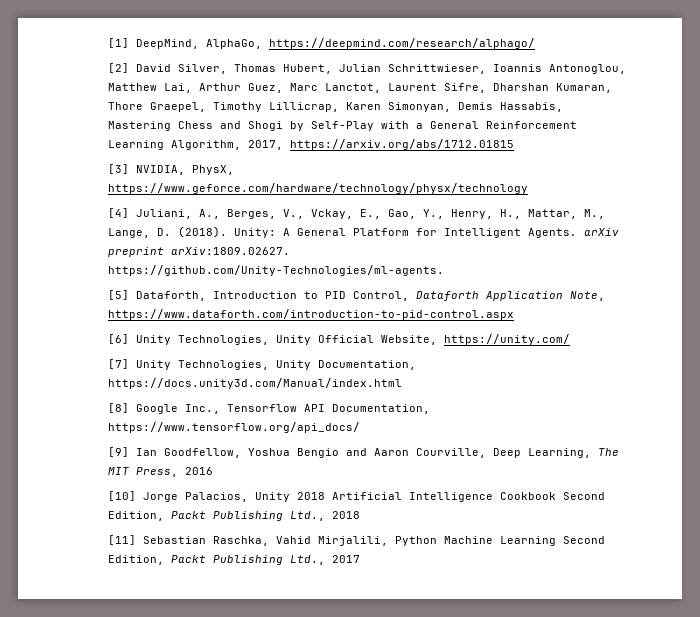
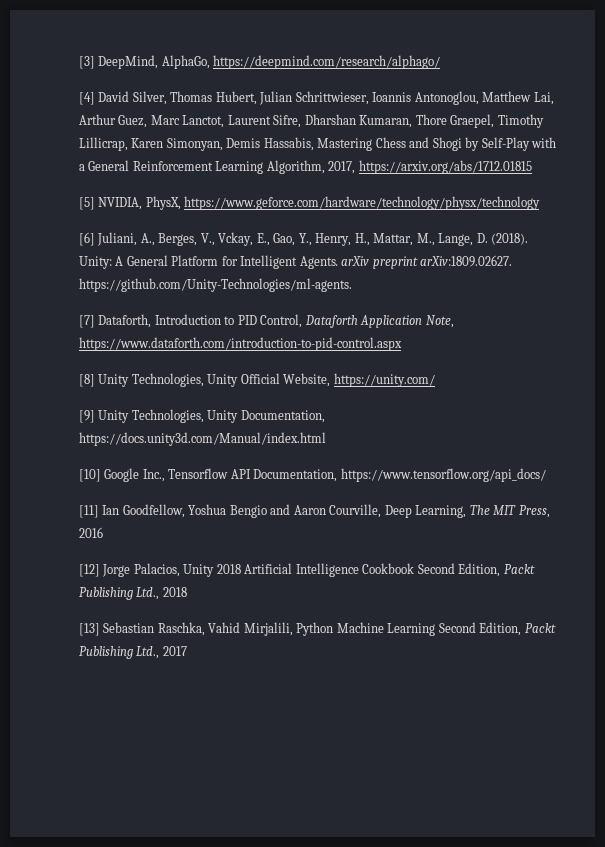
[107,38,129,48] [1] -> [78,56,95,69] [3]
[107,63,129,73] [2] -> [78,92,95,105] [4]
[107,164,129,174] [3] -> [78,197,95,210] [5]
[107,208,129,218] [4] -> [78,232,95,246] [6]
[107,290,129,300] [5] -> [78,315,95,328] [7]
[107,334,129,344] [6] -> [78,374,95,387] [8]
[107,359,129,369] [7] -> [78,410,95,423] [9]
[107,403,129,413] [8] -> [78,469,101,482] [10]
[107,447,129,457] [9] -> [78,505,99,518] [11]
[107,491,136,501] [10] -> [78,564,100,577] [12]
[107,535,136,545] [11] -> [78,623,100,636] [13]

